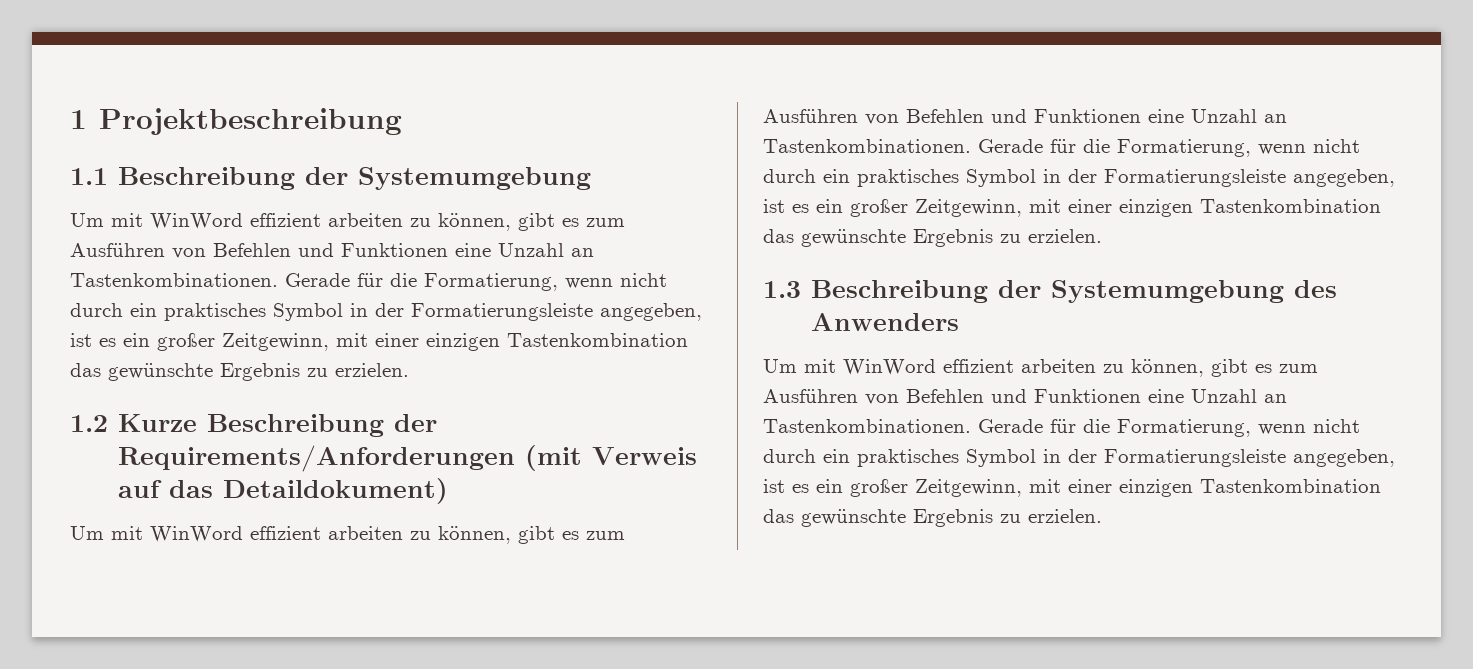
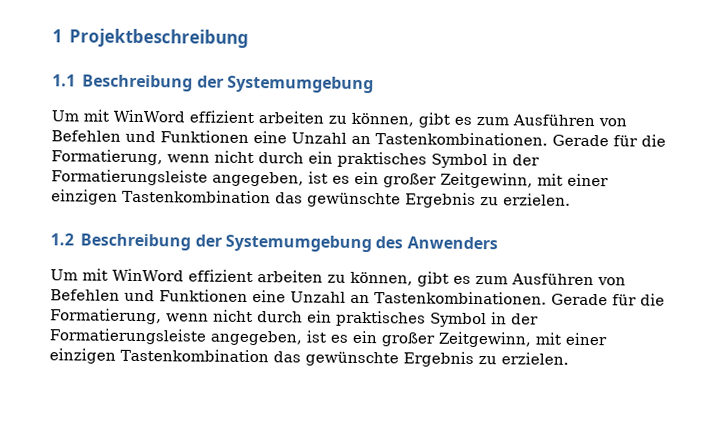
[118,414,438,437] [118,445,698,472] [118,478,449,504] [70,526,625,544] [763,109,1287,125] [763,139,1360,157] [763,169,1395,187] [763,199,1381,217] [763,229,1102,247] [763,281,801,298] Kurze Beschreibung der Requirements/Anforderungen (mit Verweis auf das Detaildokument) // Um mit WinWord effizient arbeiten zu können, gibt es zum Ausführen von Befehlen und Funktionen eine Unzahl an Tastenkombinationen. Gerade für die Formatierung, wenn nicht durch ein praktisches Symbol in der Formatierungsleiste angegeben, ist es ein großer Zeitgewinn, mit einer einzigen Tastenkombination das gewünschte Ergebnis zu erzielen. // 1.3 -> (74, 239) none

